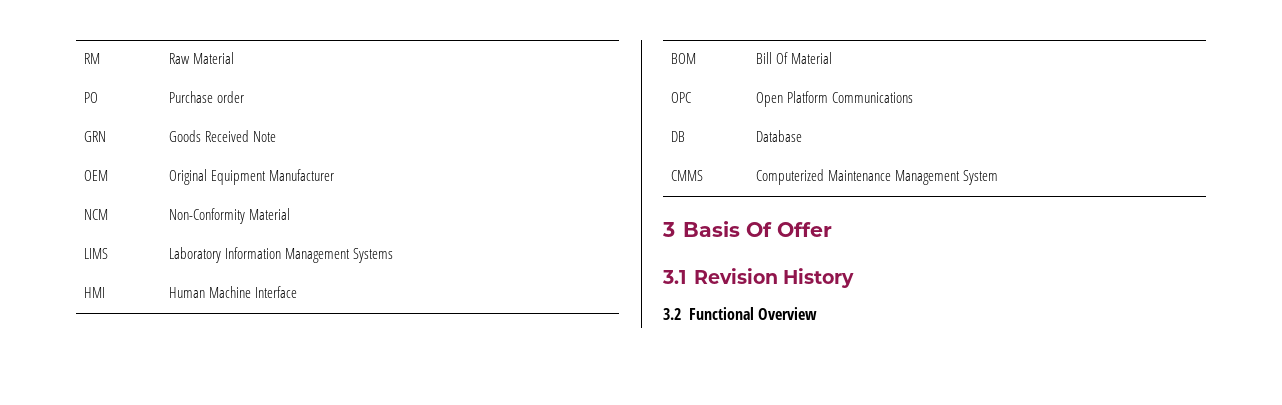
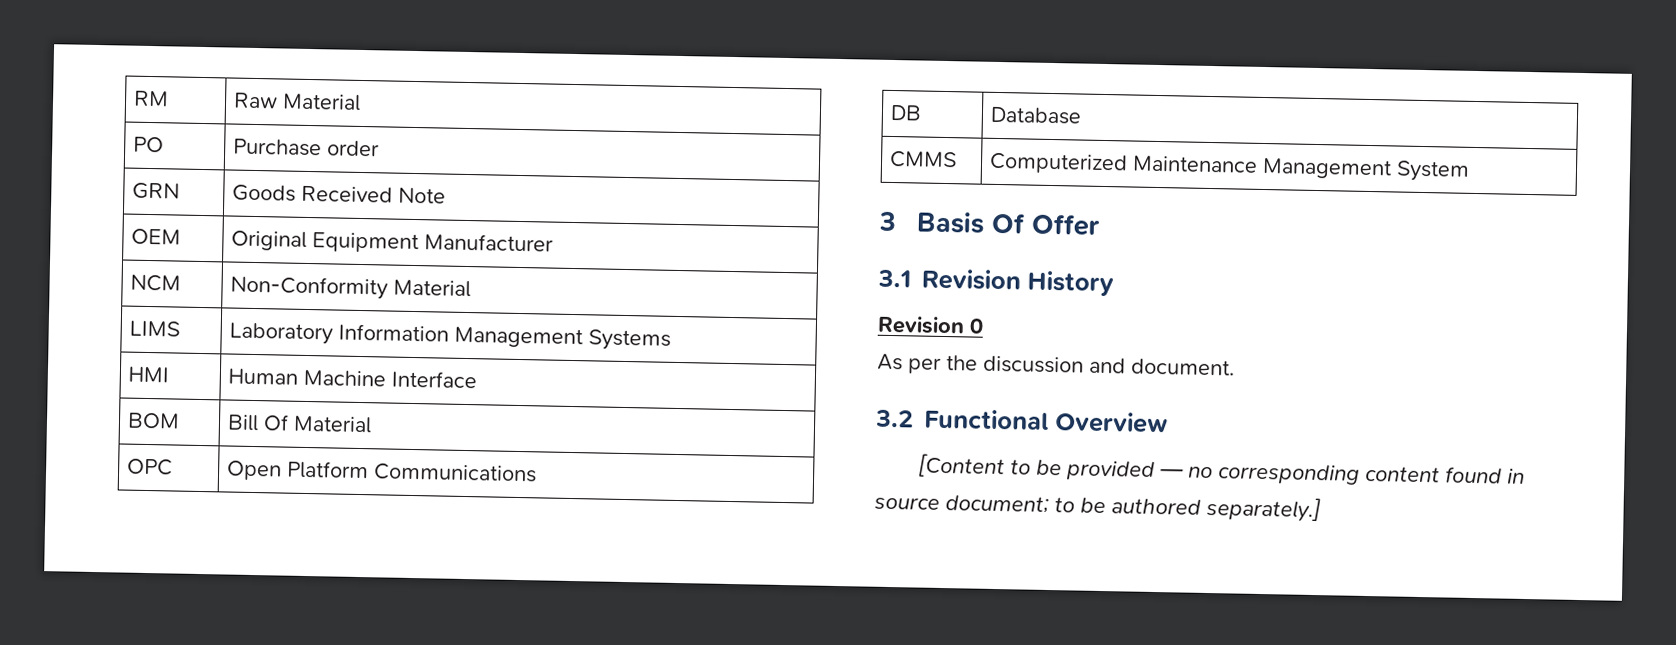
[663,307,818,320] 3.2 Functional Overview -> [877,315,984,335] [877,353,1235,376] [875,408,1168,434] [917,453,1525,485] [874,495,1321,523] Revision 0 // As per the discussion and document. // 3.2 Functional Overview // [Content to be provided — no corresponding content found in source document; to be authored separately.]

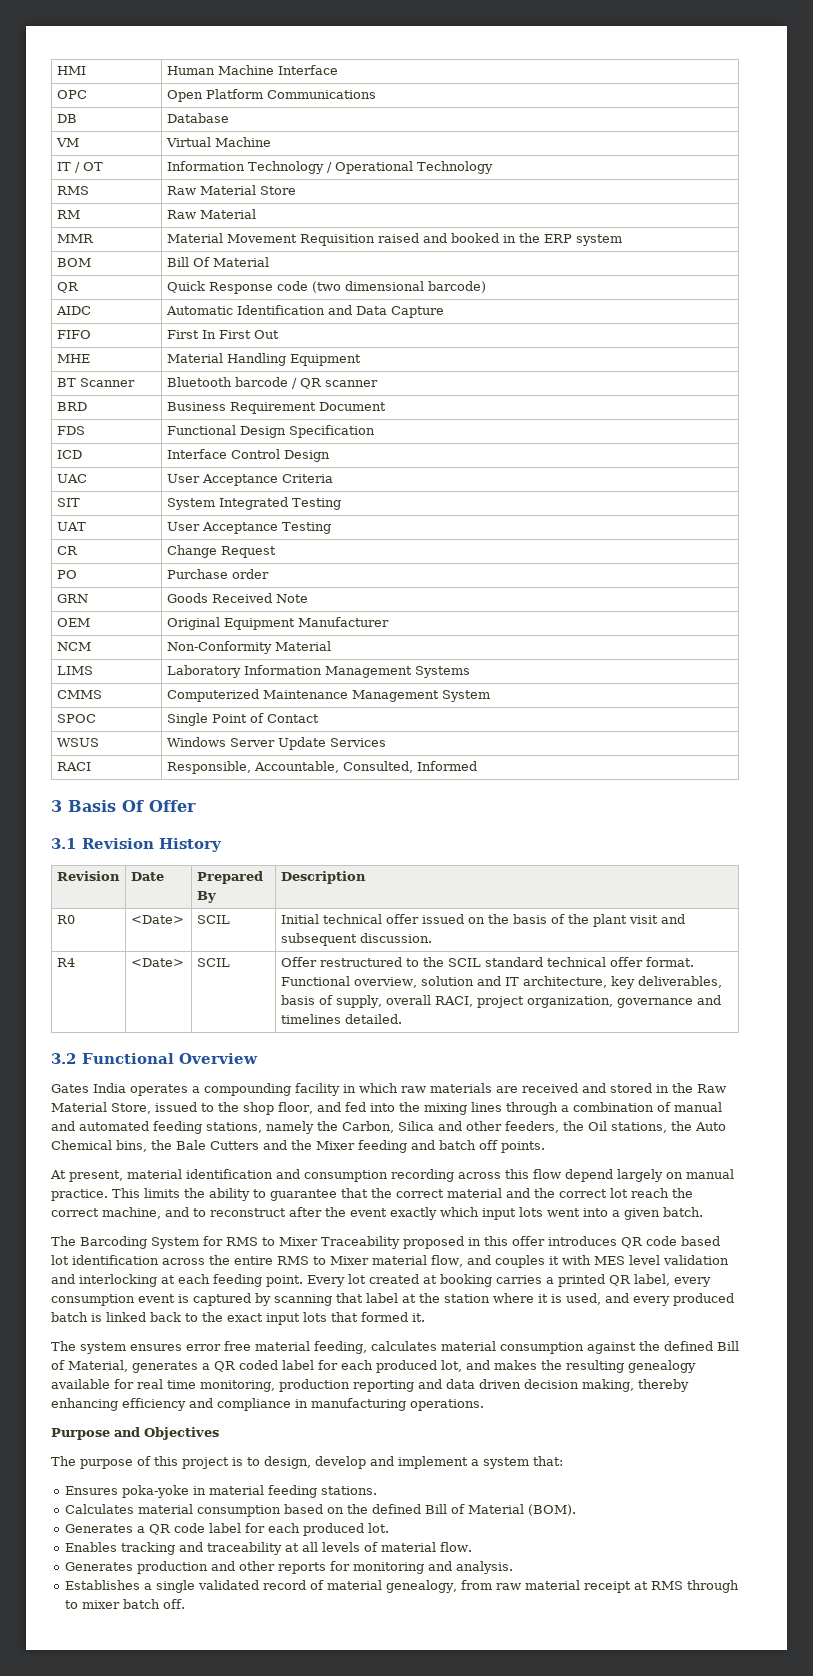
[133,90,170,107] [233,92,362,111] RM | Raw Material -> [56,66,86,75] [166,65,338,75] [56,90,87,99] [166,89,376,102] [56,114,77,123] [166,113,229,123] [55,138,79,147] [165,137,271,147] [56,162,103,173] [166,161,493,174] [56,186,89,195] [166,185,296,195] [56,210,80,219] [166,209,256,219] [56,234,94,243] [166,233,622,246] [56,258,91,267] [166,257,269,267] [56,282,79,293] [166,281,486,294] [55,306,91,315] [165,305,444,318] [56,330,91,339] [166,330,279,339] [56,354,90,363] [166,353,361,366] [56,378,135,387] [166,377,378,389] [56,402,87,411] [166,402,386,414] [56,426,85,435] [166,425,375,438] [56,450,82,459] [166,449,330,462] [56,474,87,483] [166,474,333,486] [56,498,80,507] [166,497,341,510] [56,522,86,531] [166,522,331,534] [56,546,78,555] [166,545,276,558] HMI | Human Machine Interface // OPC | Open Platform Communications // DB | Database // VM | Virtual Machine // IT / OT | Information Technology / Operational Technology // RMS | Raw Material Store // RM | Raw Material // MMR | Material Movement Requisition raised and booked in the ERP system // BOM | Bill Of Material // QR | Quick Response code (two dimensional barcode) // AIDC | Automatic Identification and Data Capture // FIFO | First In First Out // MHE | Material Handling Equipment // BT Scanner | Bluetooth barcode / QR scanner // BRD | Business Requirement Document // FDS | Functional Design Specification // ICD | Interface Control Design // UAC | User Acceptance Criteria // SIT | System Integrated Testing // UAT | User Acceptance Testing // CR | Change Request
[128,366,171,383] [228,368,478,389] [127,412,181,429] [227,414,373,434] [127,458,174,476] [226,460,538,483] [890,104,923,121] [990,106,1083,125] // HMI | Human Machine Interface // BOM | Bill Of Material // OPC | Open Platform Communications // DB | Database -> (470, 672) none
(1471, 171) none -> [56,714,96,723] [166,713,319,726] [56,738,99,747] [166,737,386,750] [56,762,91,771] [166,761,477,774] // SPOC | Single Point of Contact // WSUS | Windows Server Update Services // RACI | Responsible, Accountable, Consulted, Informed
[877,315,984,335] [877,353,1235,376] [875,408,1168,434] [917,453,1525,485] [874,495,1321,523] // Revision 0 // As per the discussion and document. // 3.2 Functional Overview // [Content to be provided — no corresponding content found in source document; to be authored separately.] -> [56,871,120,881] [130,872,164,881] [196,871,263,884] [196,891,216,903] [280,871,366,884] [56,915,75,924] [130,915,184,924] [196,915,230,924] [280,914,685,927] [280,933,432,946] [56,958,75,967] [130,958,184,967] [196,958,230,967] [280,957,694,967] [280,976,722,989] [280,995,721,1008] [280,1014,402,1024] [51,1053,259,1064] [51,1083,726,1096] [51,1102,722,1115] [51,1121,726,1134] [51,1140,545,1153] [50,1169,734,1182] [51,1188,693,1201] [51,1207,703,1220] [51,1236,720,1249] [51,1255,729,1268] [51,1274,711,1287] [51,1293,734,1306] [51,1312,425,1325] [51,1341,739,1354] [51,1360,696,1373] [51,1379,689,1392] [51,1398,484,1411] [51,1427,219,1440] [51,1456,563,1469] [64,1485,377,1498] [64,1504,576,1517] [64,1523,389,1536] [64,1542,472,1555] [64,1561,513,1574] [64,1580,739,1593] [64,1599,185,1609] // Revision | Date | Prepared By | Description // R0 | <Date> | SCIL | Initial technical offer issued on the basis of the plant visit and subsequent discussion. // R4 | <Date> | SCIL | Offer restructured to the SCIL standard technical offer format. Functional overview, solution and IT architecture, key deliverables, basis of supply, overall RACI, project organization, governance and timelines detailed. // 3.2 Functional Overview // Gates India operates a compounding facility in which raw materials are received and stored in the Raw Material Store, issued to the shop floor, and fed into the mixing lines through a combination of manual and automated feeding stations, namely the Carbon, Silica and other feeders, the Oil stations, the Auto Chemical bins, the Bale Cutters and the Mixer feeding and batch off points. // At present, material identification and consumption recording across this flow depend largely on manual practice. This limits the ability to guarantee that the correct material and the correct lot reach the correct machine, and to reconstruct after the event exactly which input lots went into a given batch. // The Barcoding System for RMS to Mixer Traceability proposed in this offer introduces QR code based lot identification across the entire RMS to Mixer material flow, and couples it with MES level validation and interlocking at each feeding point. Every lot created at booking carries a printed QR label, every consumption event is captured by scanning that label at the station where it is used, and every produced batch is linked back to the exact input lots that formed it. // The system ensures error free material feeding, calculates material consumption against the defined Bill of Material, generates a QR coded label for each produced lot, and makes the resulting genealogy available for real time monitoring, production reporting and data driven decision making, thereby enhancing efficiency and compliance in manufacturing operations. // Purpose and Objectives // The purpose of this project is to design, develop and implement a system that: // Ensures poka-yoke in material feeding stations. // Calculates material consumption based on the defined Bill of Material (BOM). // Generates a QR code label for each produced lot. // Enables tracking and traceability at all levels of material flow. // Generates production and other reports for monitoring and analysis. // Establishes a single validated record of material genealogy, from raw material receipt at RMS through to mixer batch off.

